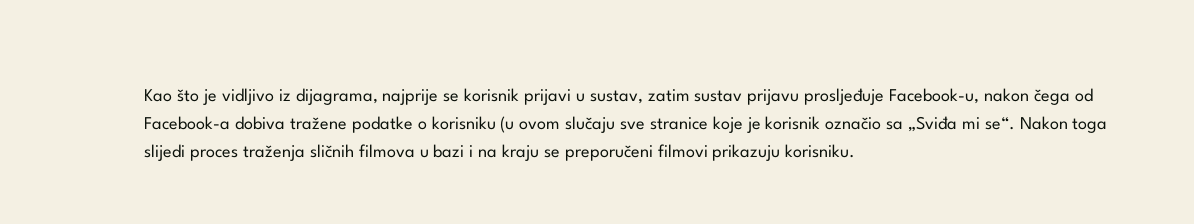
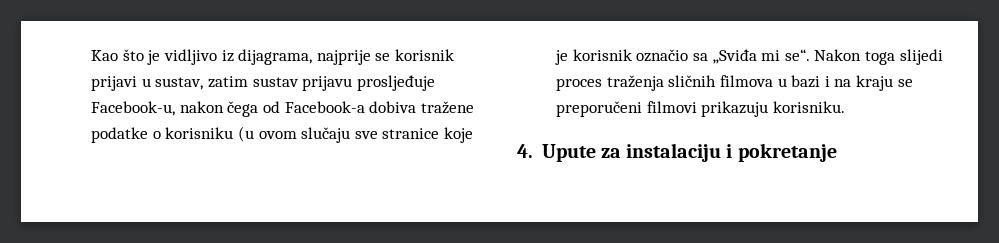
(856, 151) none -> [517,143,837,162] // 4. Upute za instalaciju i pokretanje

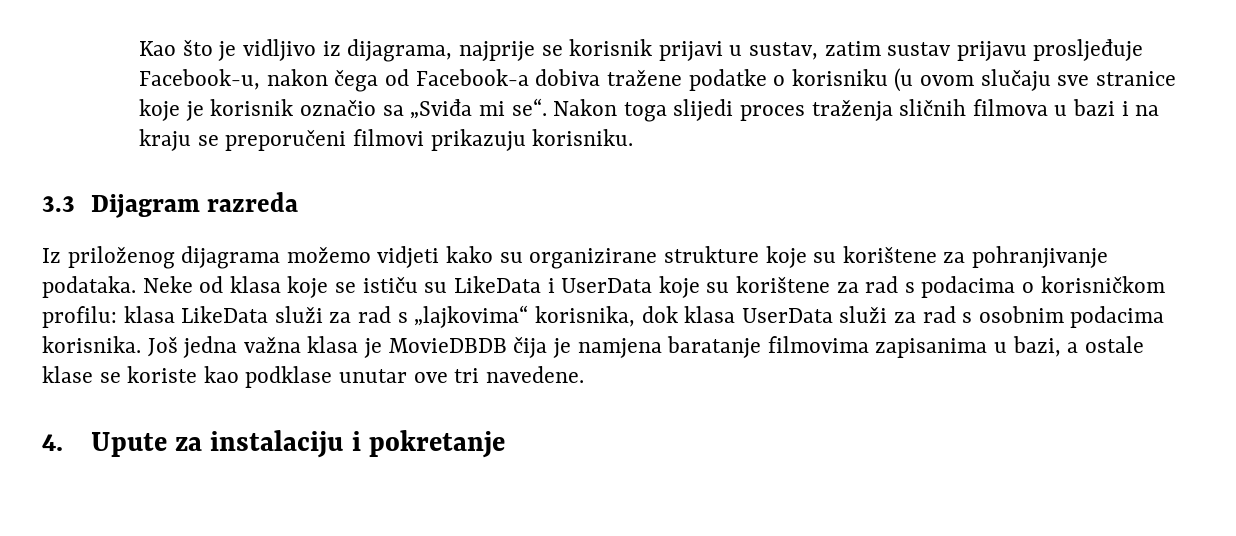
(846, 107) none -> [42,192,299,218] [42,246,1108,269] [42,276,1165,298] [42,305,1165,328] [42,336,1144,358] [42,366,584,388] // 3.3 Dijagram razreda // Iz priloženog dijagrama možemo vidjeti kako su organizirane strukture koje su korištene za pohranjivanje podataka. Neke od klasa koje se ističu su LikeData i UserData koje su korištene za rad s podacima o korisničkom profilu: klasa LikeData služi za rad s „lajkovima“ korisnika, dok klasa UserData služi za rad s osobnim podacima korisnika. Još jedna važna klasa je MovieDBDB čija je namjena baratanje filmovima zapisanima u bazi, a ostale klase se koriste kao podklase unutar ove tri navedene.

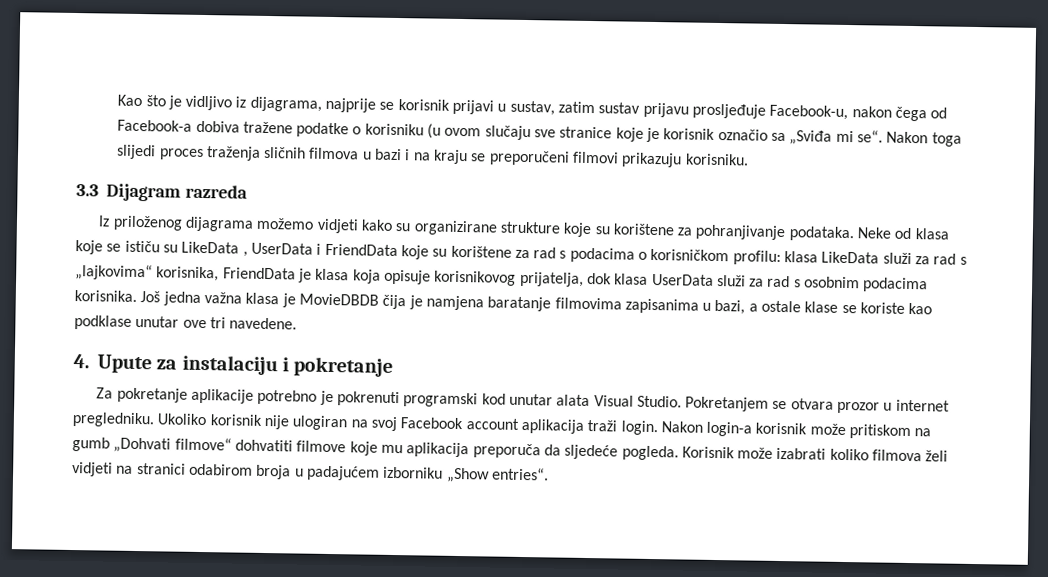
[547,278,653,293] i UserData -> [242,242,398,257] , UserData i FriendData
(635, 316) none -> [222,267,584,287] FriendData je klasa koja opisuje korisnikovog prijatelja,
(506, 444) none -> [96,387,950,414] [72,412,932,440] [72,437,949,462] [72,462,549,483] // Za pokretanje aplikacije potrebno je pokrenuti programski kod unutar alata Visual Studio. Pokretanjem se otvara prozor u internet pregledniku. Ukoliko korisnik nije ulogiran na svoj Facebook account aplikacija traži login. Nakon login-a korisnik može pritiskom na gumb „Dohvati filmove“ dohvatiti filmove koje mu aplikacija preporuča da sljedeće pogleda. Korisnik može izabrati koliko filmova želi vidjeti na stranici odabirom broja u padajućem izborniku „Show entries“.

